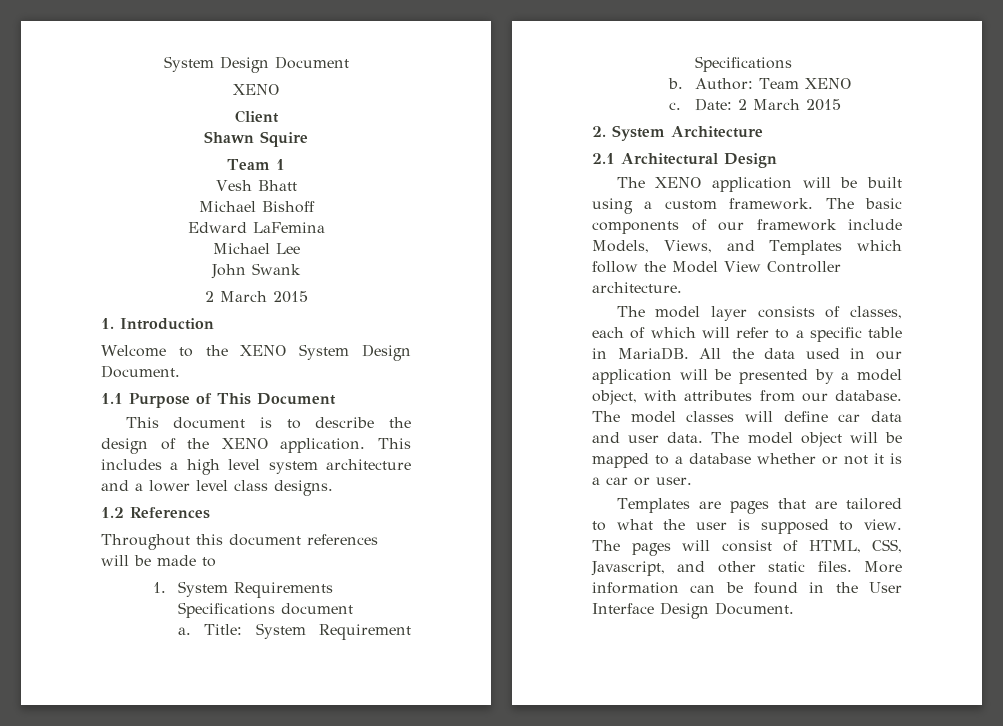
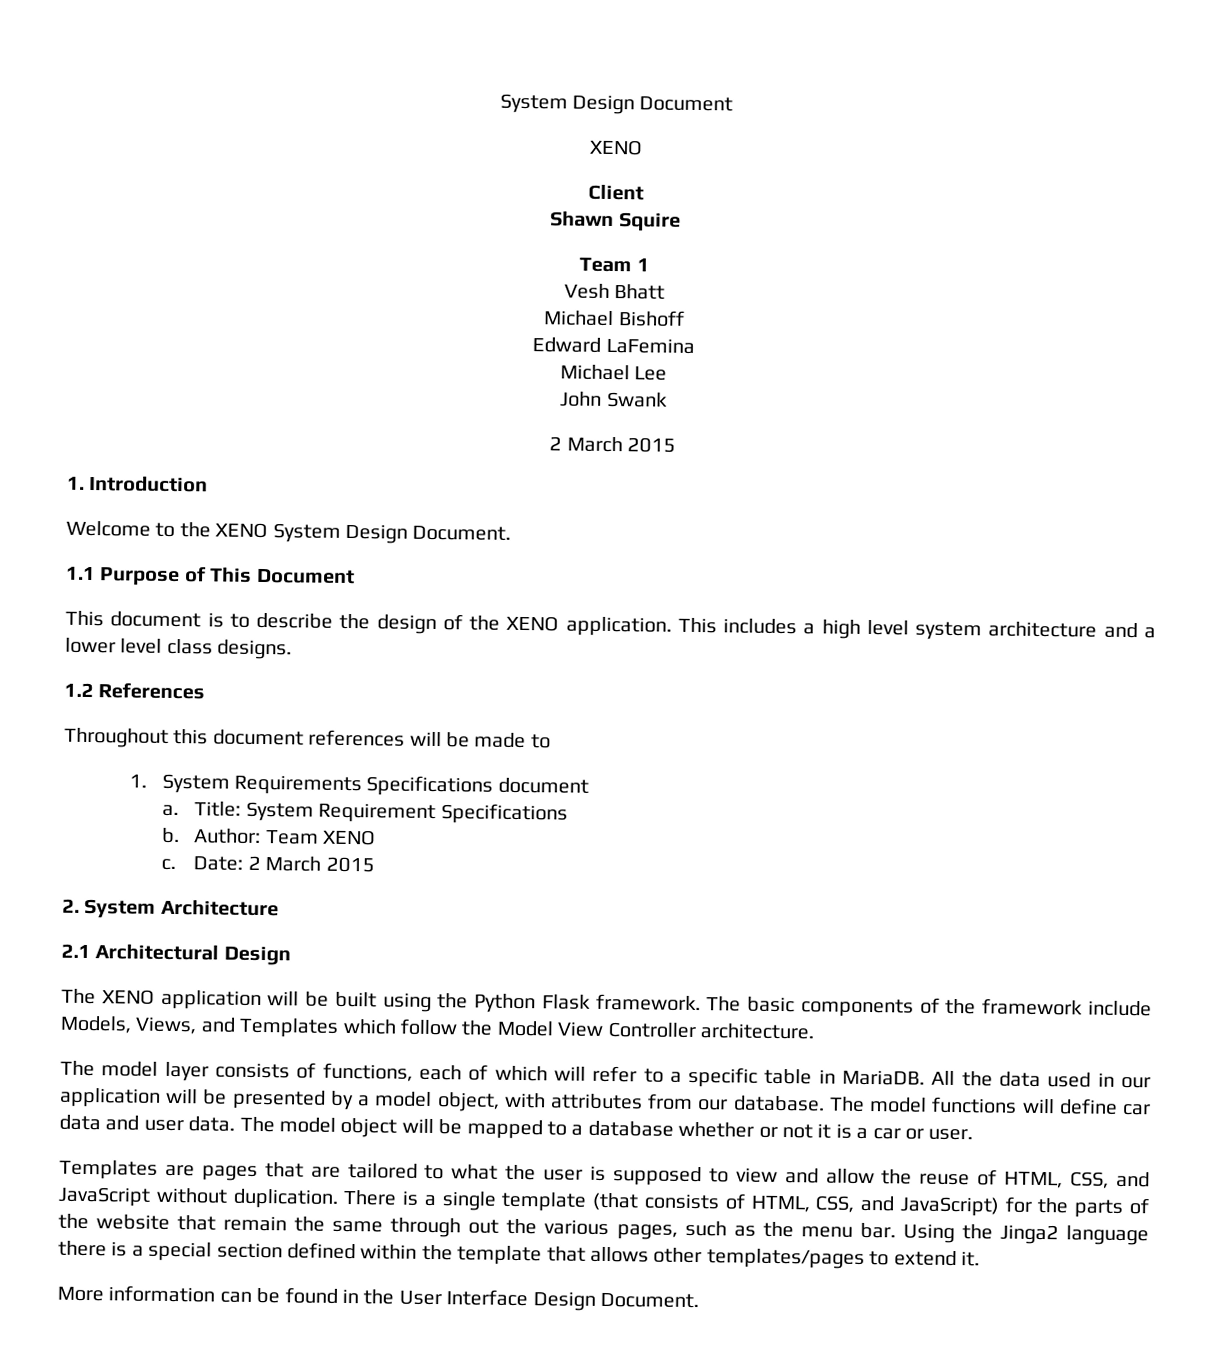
[644,200,717,210] a custom -> [437,993,591,1014] the Python Flask
[718,222,744,231] our -> [945,998,977,1015] the
[850,306,902,319] classes, -> [322,1062,413,1082] functions,
[686,411,735,422] classes -> [931,1096,1018,1114] functions
[864,519,903,530] [592,539,902,556] [591,561,852,576] view. The pages will consist of HTML, CSS, Javascript, and other static files. -> [735,1167,1151,1189] [58,1186,1150,1218] [58,1213,1150,1246] [58,1240,980,1269] view and allow the reuse of HTML, CSS, and JavaScript without duplication. There is a single template (that consists of HTML, CSS, and JavaScript) for the parts of the website that remain the same through out the various pages, such as the menu bar. Using the Jinga2 language there is a special section defined within the template that allows other templates/pages to extend it. //

